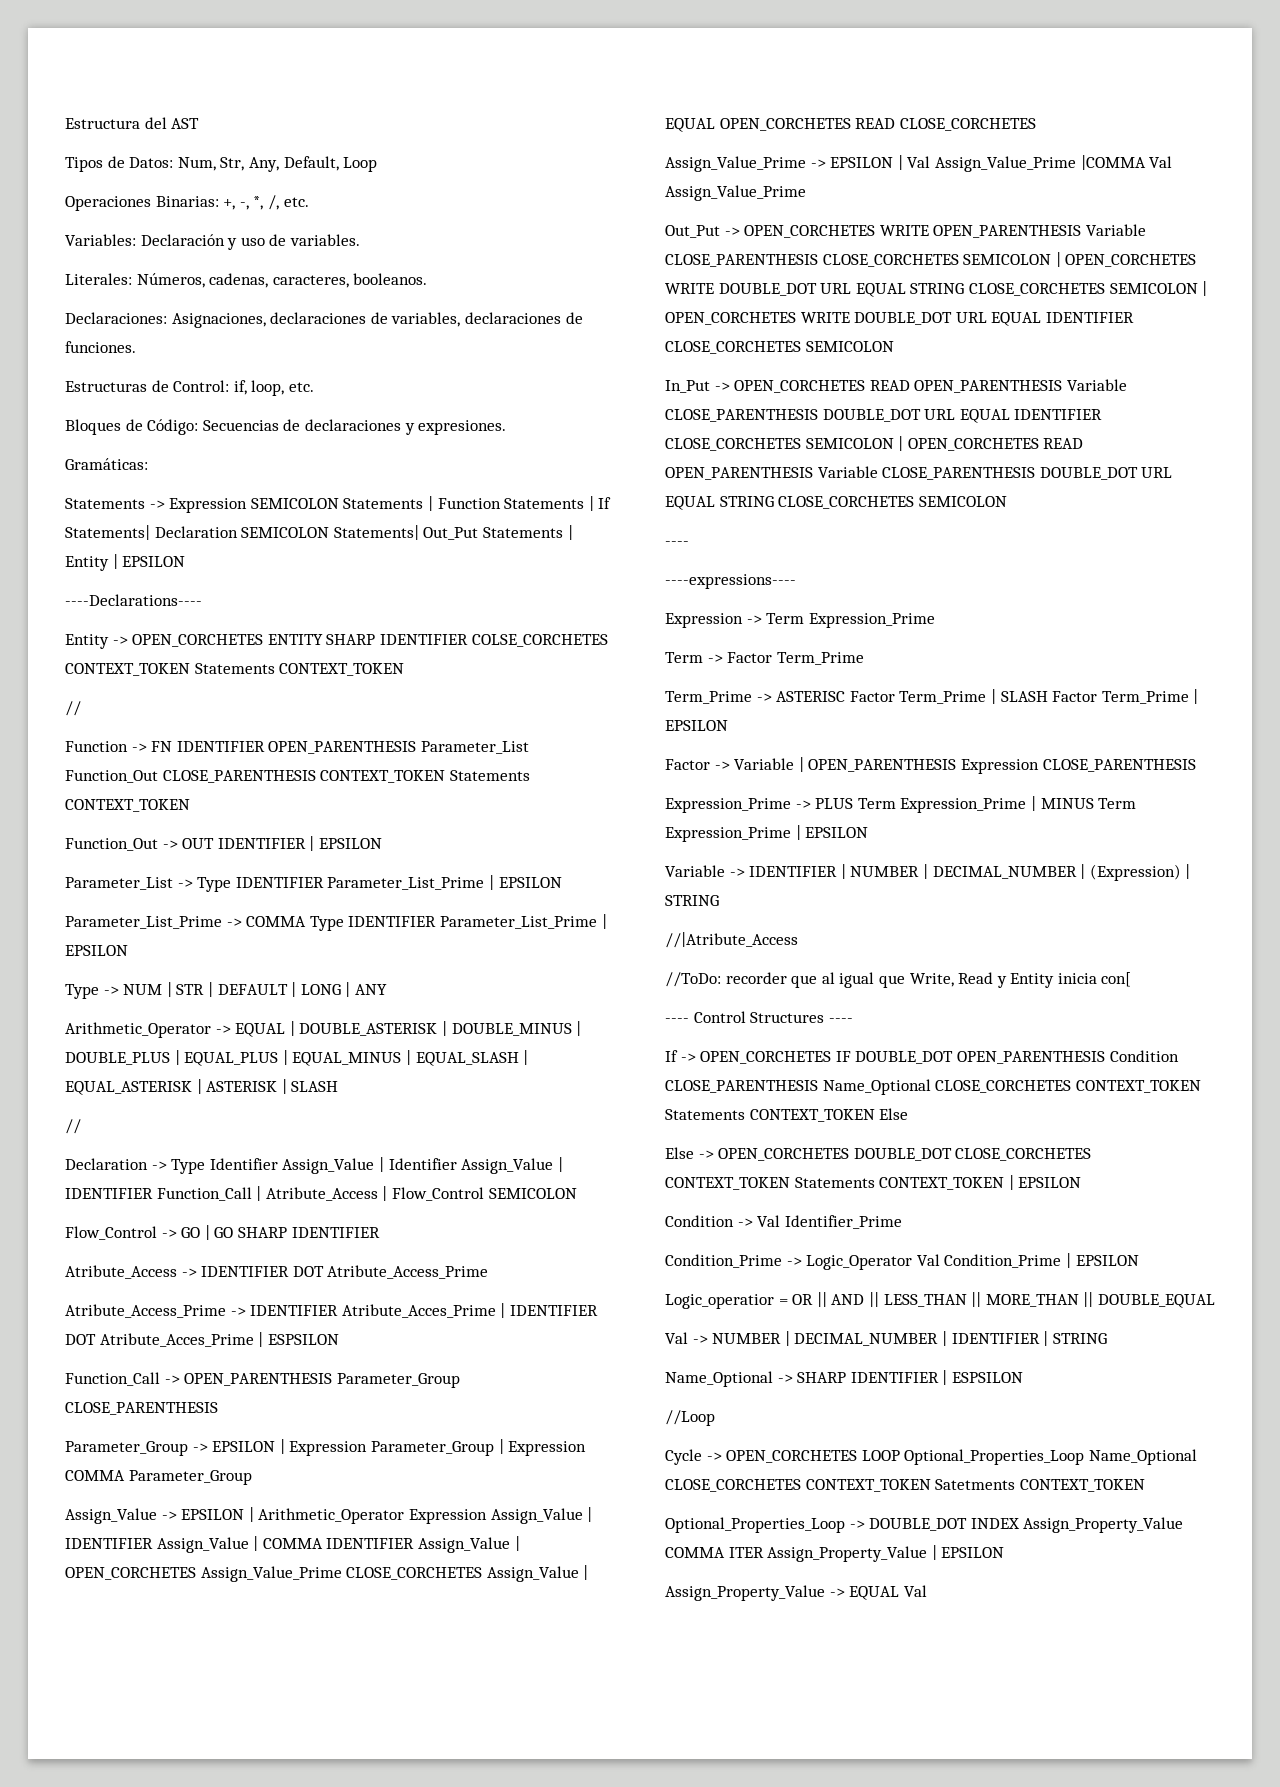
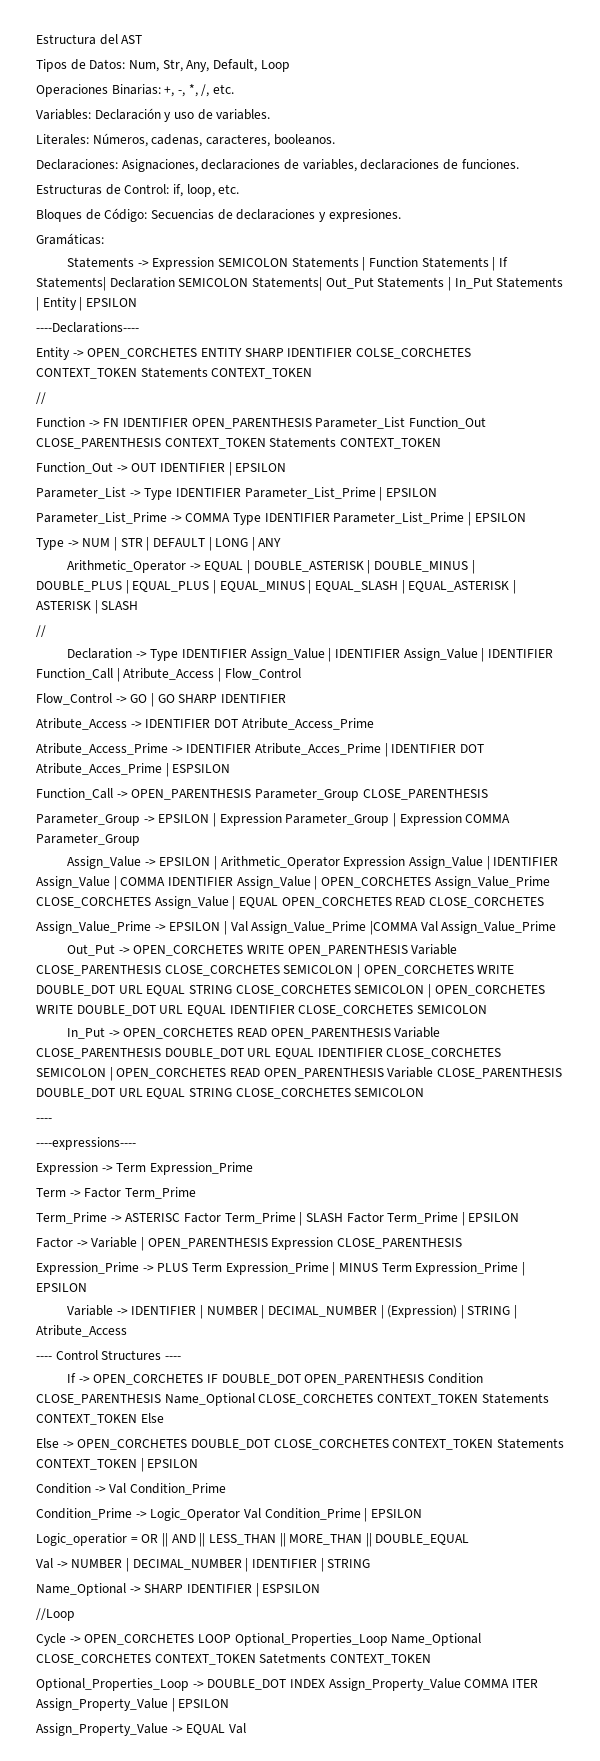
(573, 532) none -> [454,277,564,289] [36,297,39,311] In_Put Statements |
[209,1157,457,1174] Identifier Assign_Value | Identifier -> [181,648,400,662] IDENTIFIER Assign_Value | IDENTIFIER
[488,1188,577,1199] SEMICOLON -> (301, 674) none
[665,932,798,948] [665,972,1132,988] // //|Atribute_Access // //ToDo: recorder que al igual que Write, Read y Entity inicia con[ -> [514,1305,518,1319] [36,1325,127,1337] | Atribute_Access
[784,1215,902,1229] Identifier_Prime -> [129,1483,226,1495] Condition_Prime

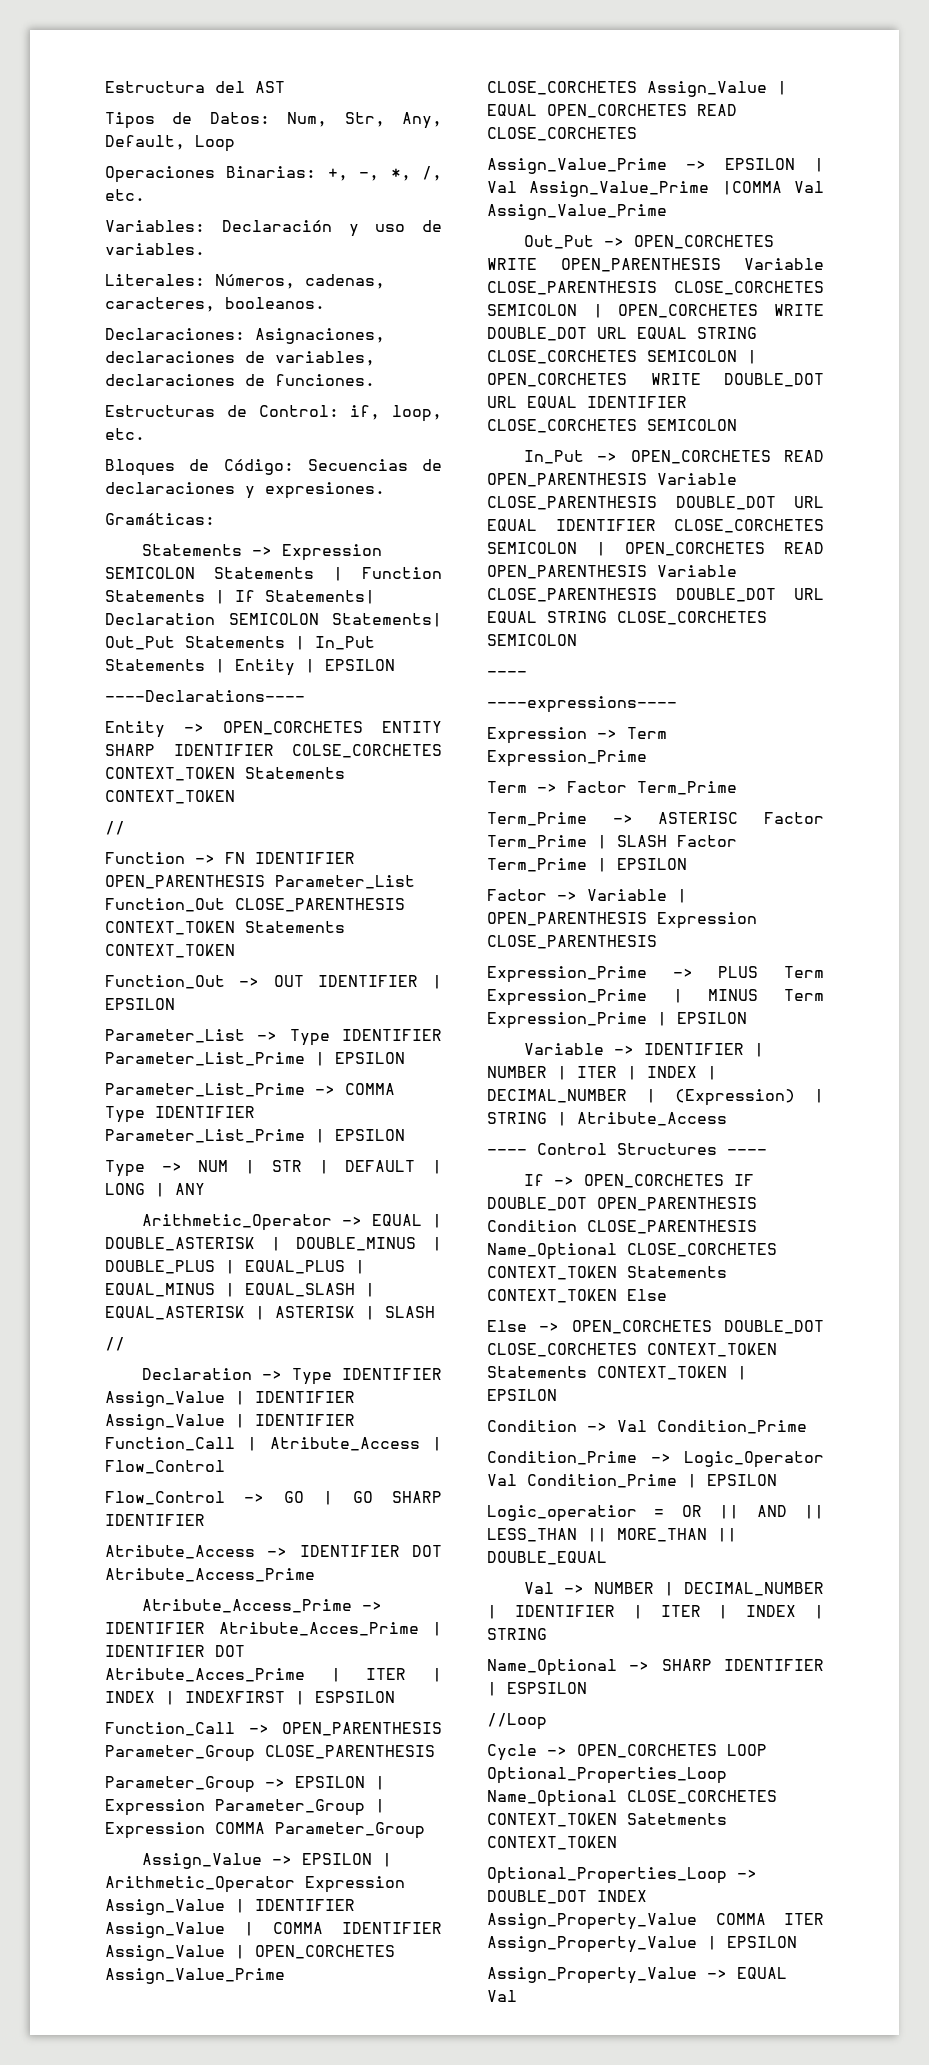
(169, 770) none -> [366,1668,442,1682] [105,1691,305,1705] ITER | INDEX | INDEXFIRST |
(265, 1312) none -> [577,1066,717,1080] ITER | INDEX |
(324, 1565) none -> [660,1605,824,1619] ITER | INDEX |

